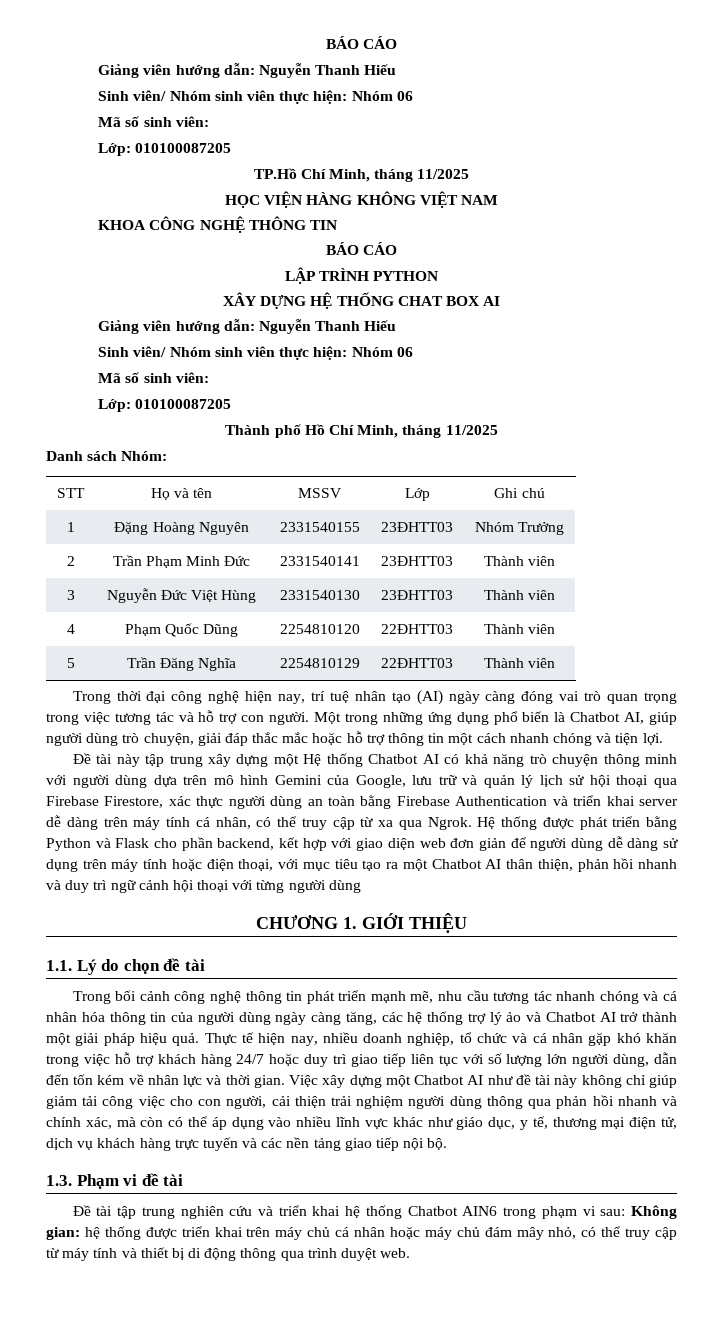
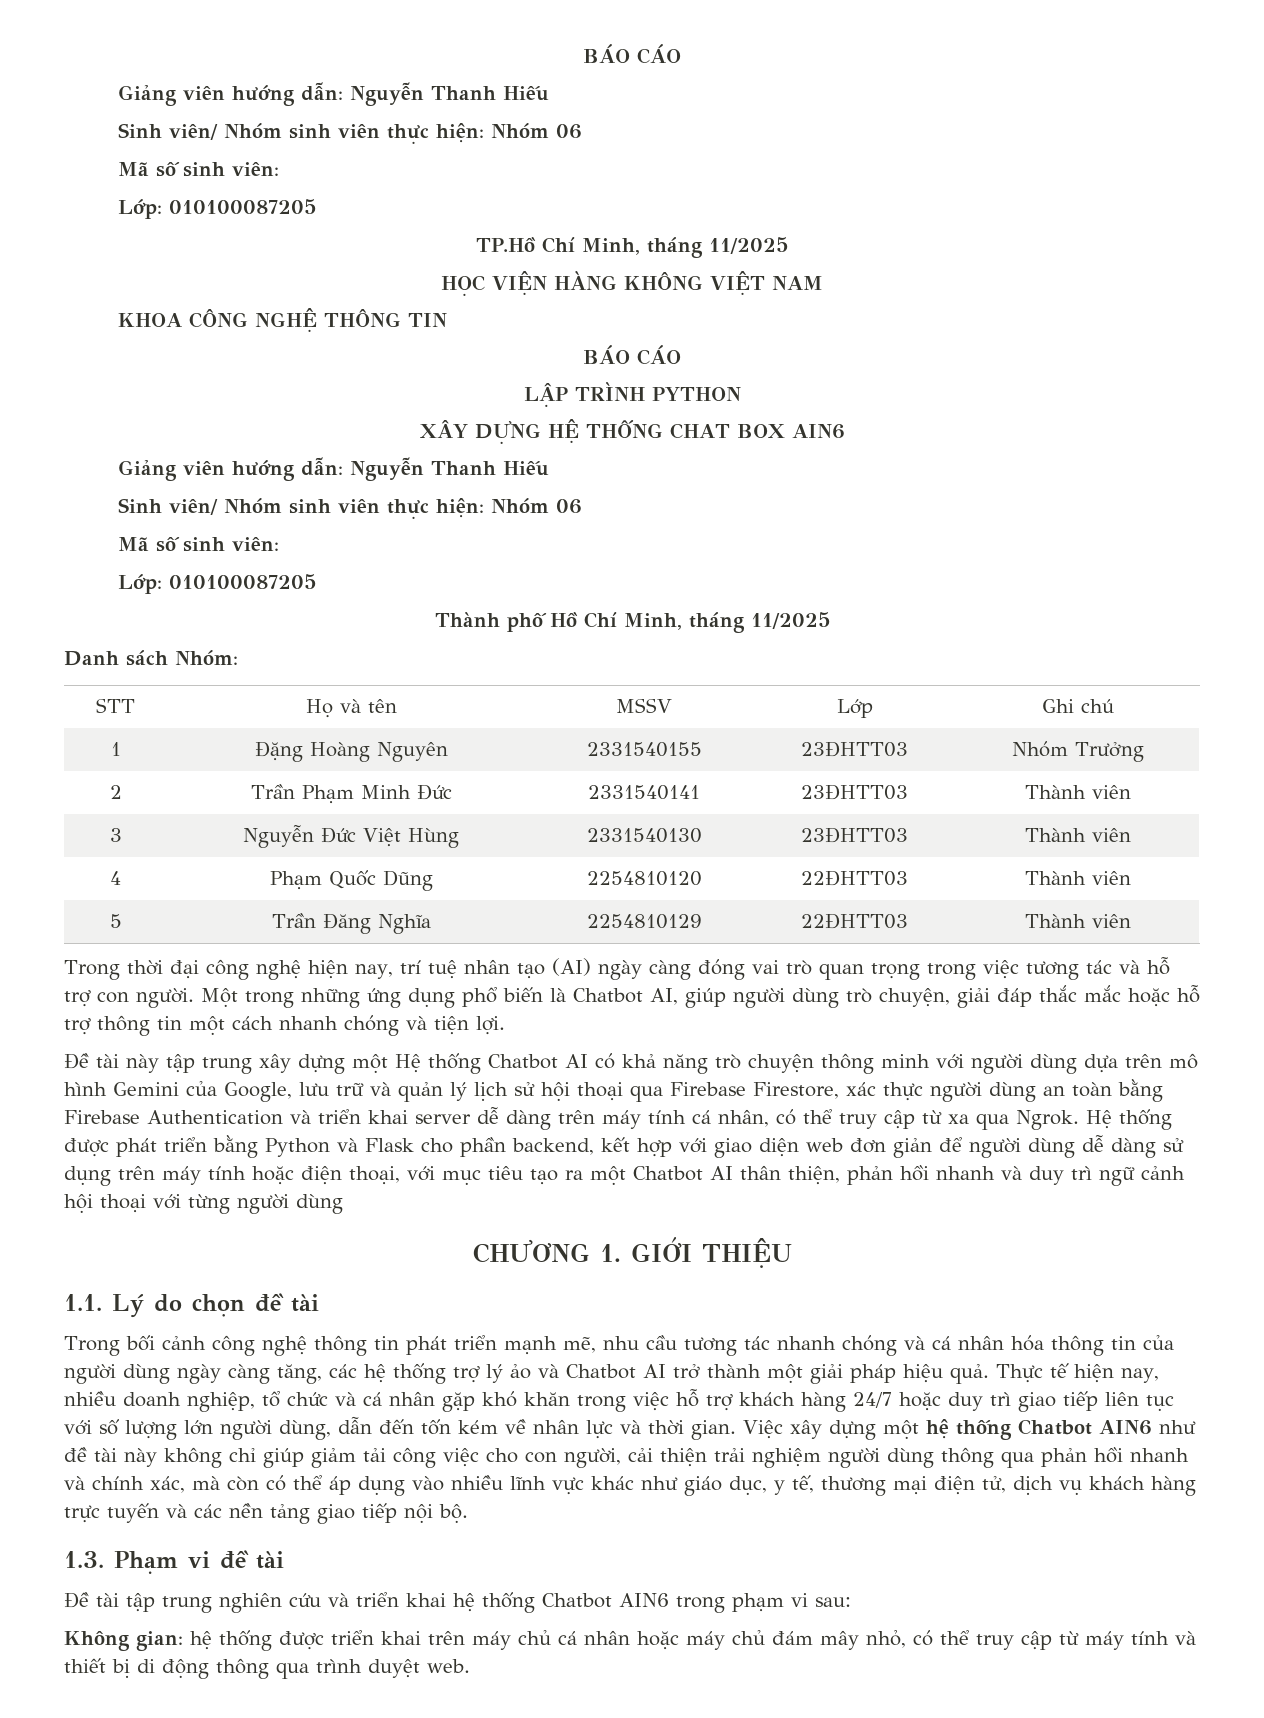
[483,296,501,306] AI -> [791,424,845,439] AIN6
[414,1075,484,1085] Chatbot AI -> [925,1419,1152,1440] hệ thống Chatbot AIN6
(626, 1212) none -> (851, 1602) //

